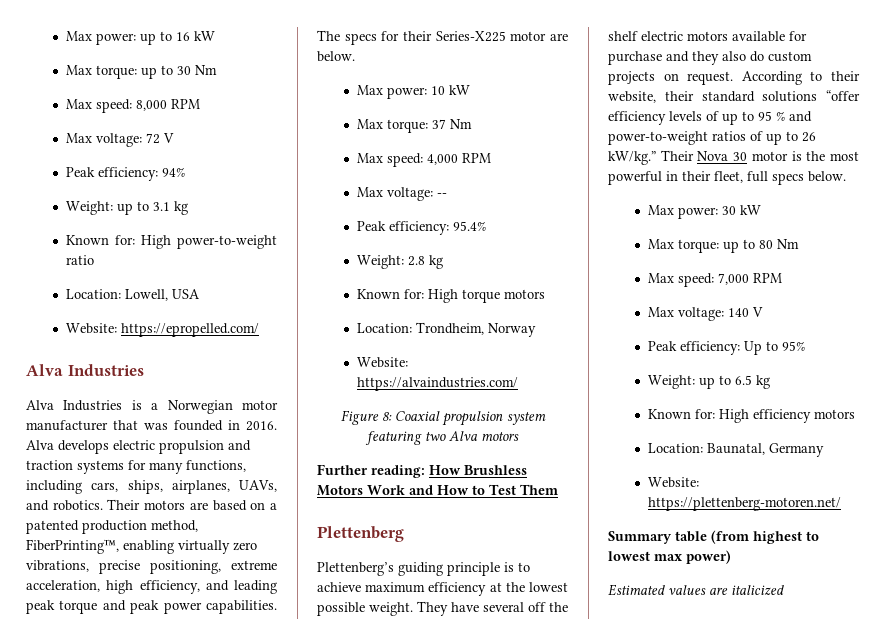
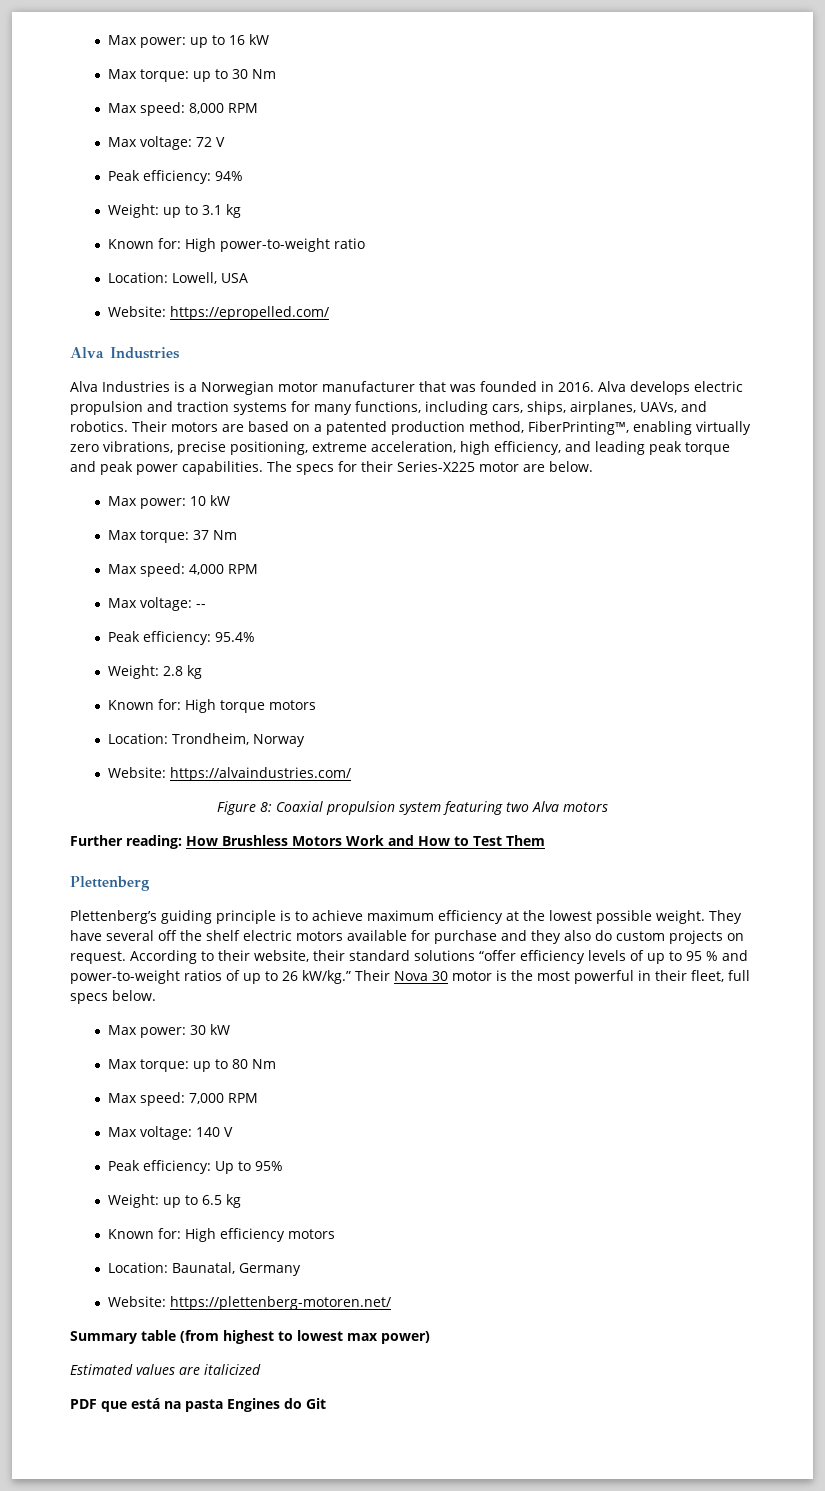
(784, 590) none -> [70,1398,326,1412] // PDF que está na pasta Engines do Git

